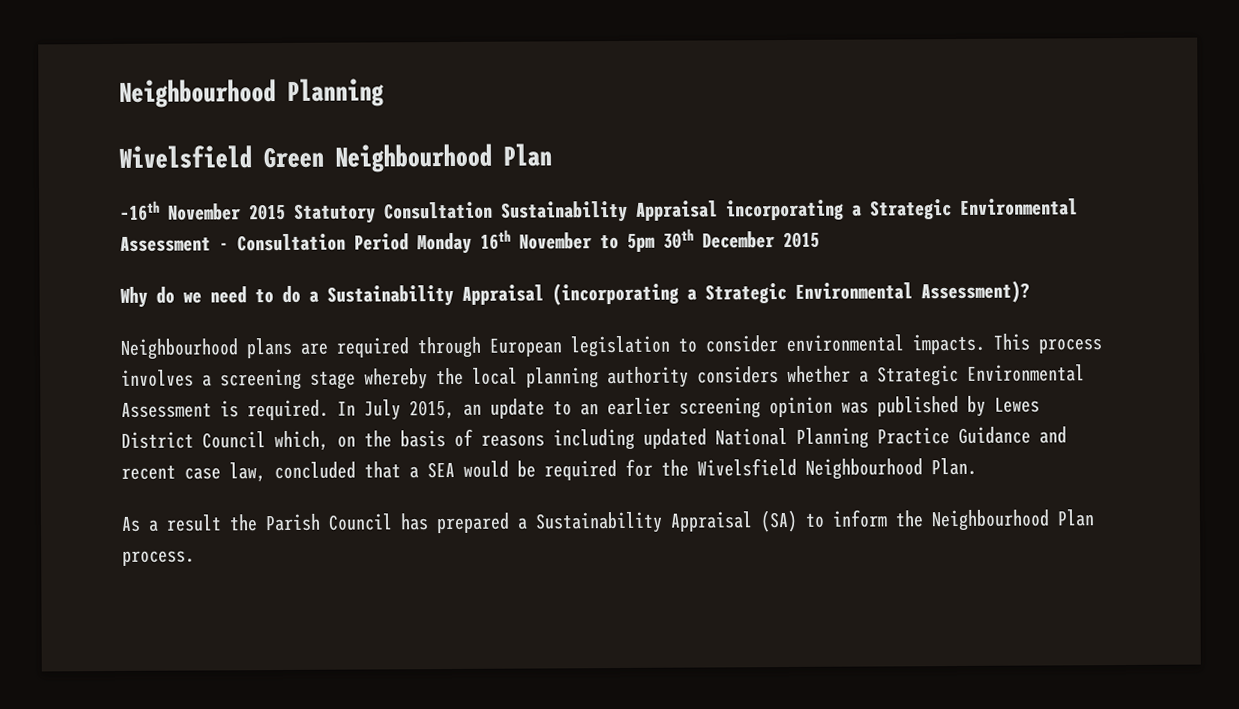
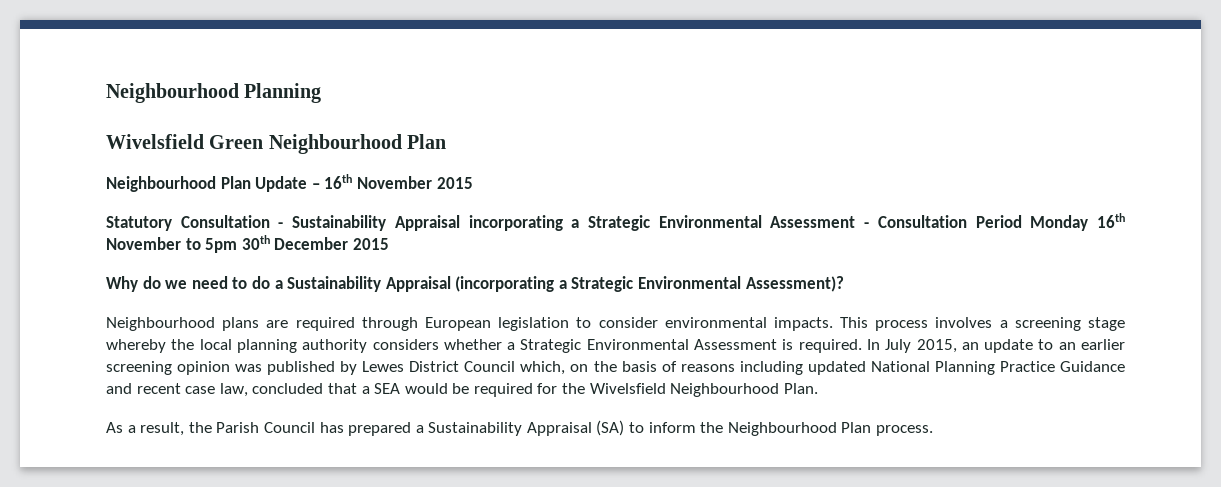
[120,200,160,221] –16th -> [106,174,353,192] Neighbourhood Plan Update – 16th
(286, 212) none -> (473, 183) //
(493, 210) none -> [278,222,284,228] -
[166,514,222,532] result -> [140,422,185,436] result,

